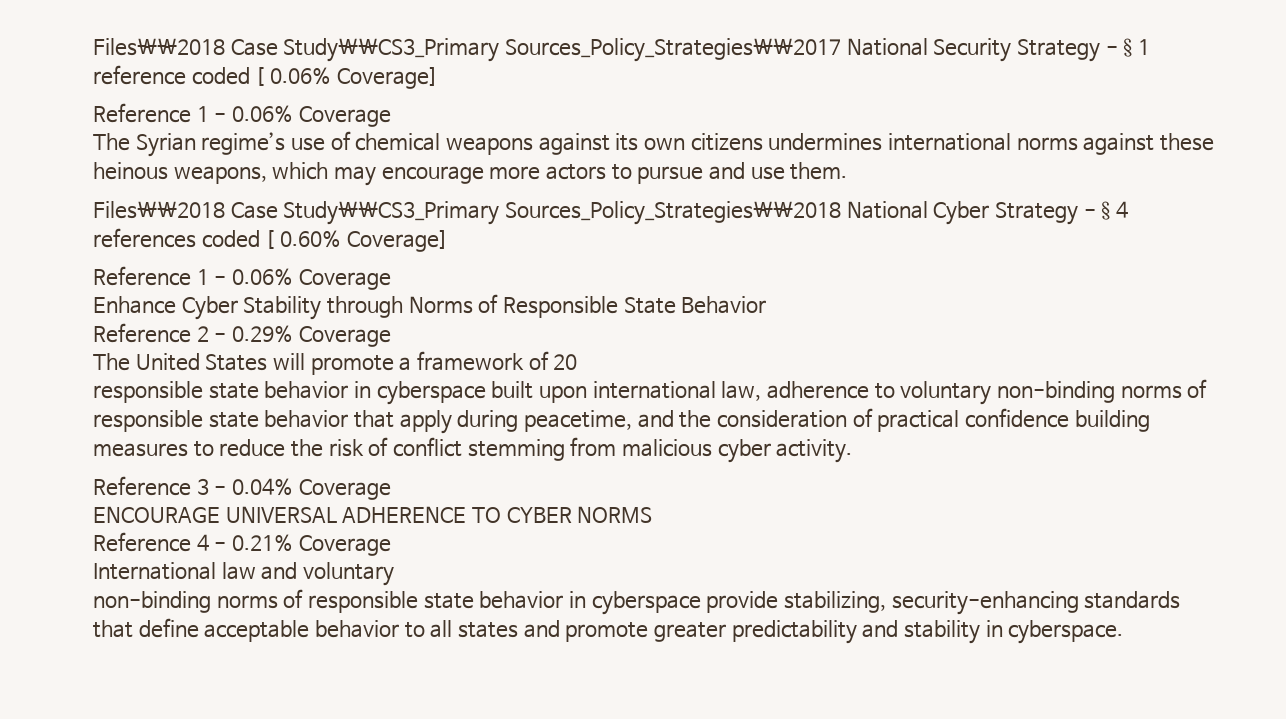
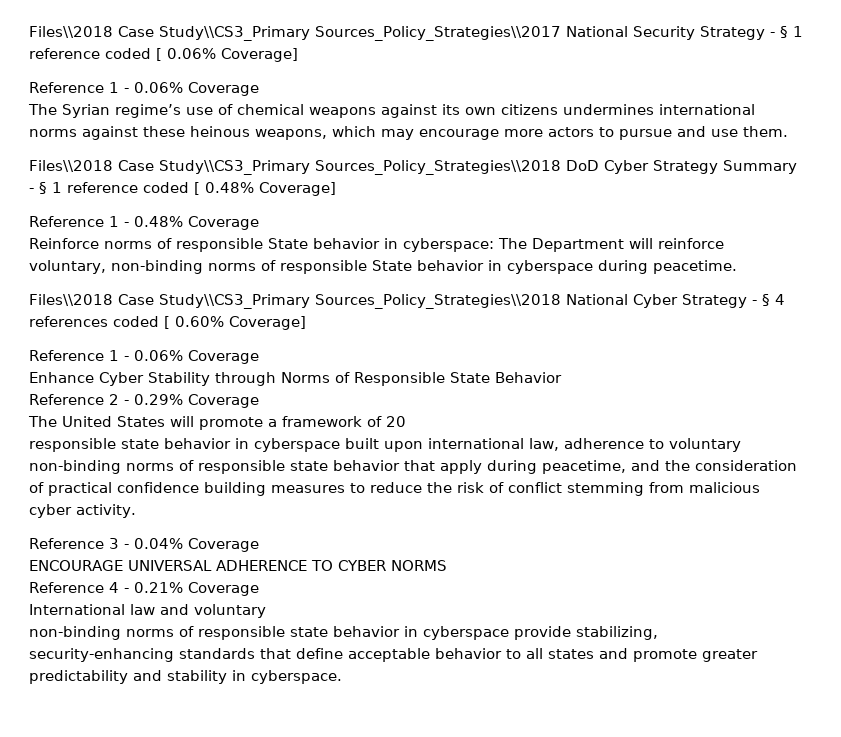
(848, 171) none -> [29,160,797,175] [29,182,336,196] [29,216,259,230] [29,238,724,252] [29,260,737,274] // Files\\2018 Case Study\\CS3_Primary Sources_Policy_Strategies\\2018 DoD Cyber Strategy Summary - § 1 reference coded [ 0.48% Coverage] // Reference 1 - 0.48% Coverage // Reinforce norms of responsible State behavior in cyberspace: The Department will reinforce voluntary, non-binding norms of responsible State behavior in cyberspace during peacetime.

